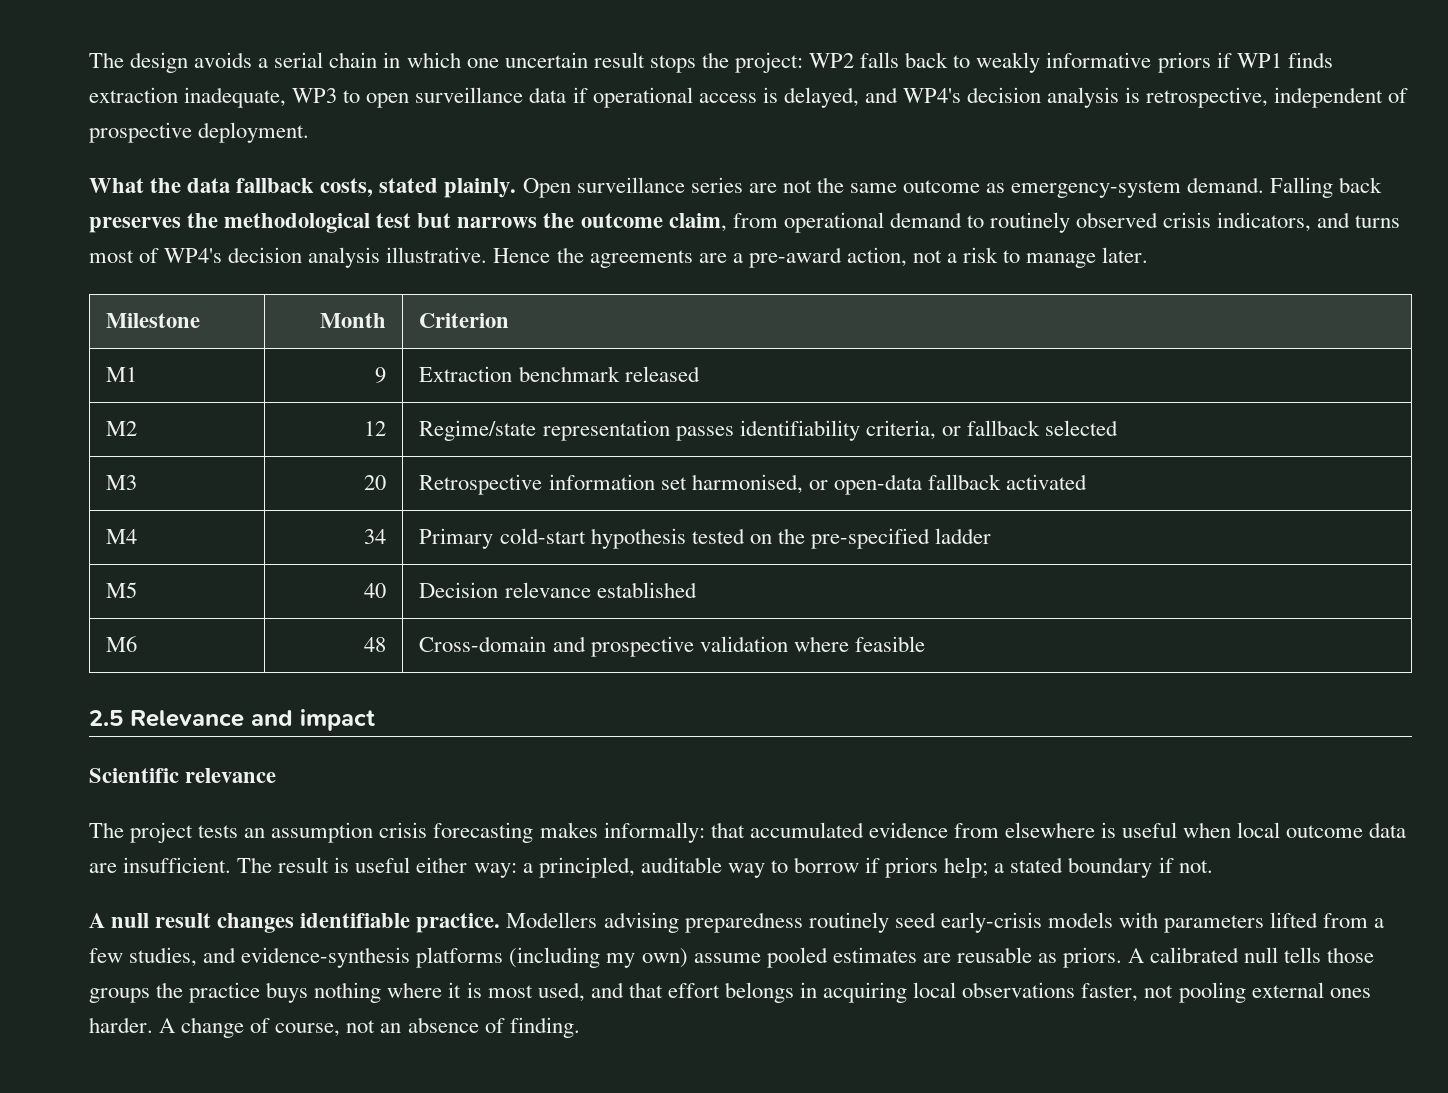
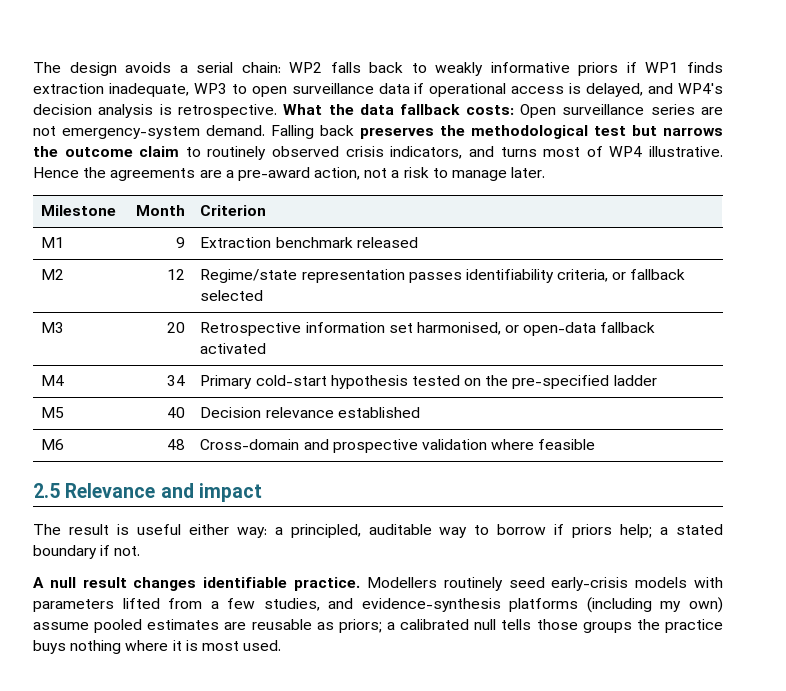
[329,52,803,73] chain in which one uncertain result stops the project: -> [241,62,281,73] chain:
[1146,87,1409,108] [89,122,310,143] retrospective, independent of prospective deployment. // -> [178,104,277,118] retrospective.
[320,178,517,198] costs, stated plainly. -> [465,105,514,115] costs:
[816,177,1006,193] the same outcome as -> (56, 131) none
[668,212,962,233] claim, from operational demand -> [139,146,180,157] claim
[164,247,381,268] WP4's decision analysis -> [609,146,643,157] WP4
[89,768,277,783] [89,822,1407,843] [89,857,232,873] Scientific relevance // The project tests an assumption crisis forecasting makes informally: that accumulated evidence from elsewhere is useful when local outcome data are insufficient. -> (262, 492) none
[603,912,803,933] advising preparedness -> (437, 582) none
[1063,947,1145,968] priors. A -> [338,619,396,633] priors; a
[537,982,1371,1003] [89,1017,580,1038] used, and that effort belongs in acquiring local observations faster, not pooling external ones harder. A change of course, not an absence of finding. -> [243,640,282,651] used.

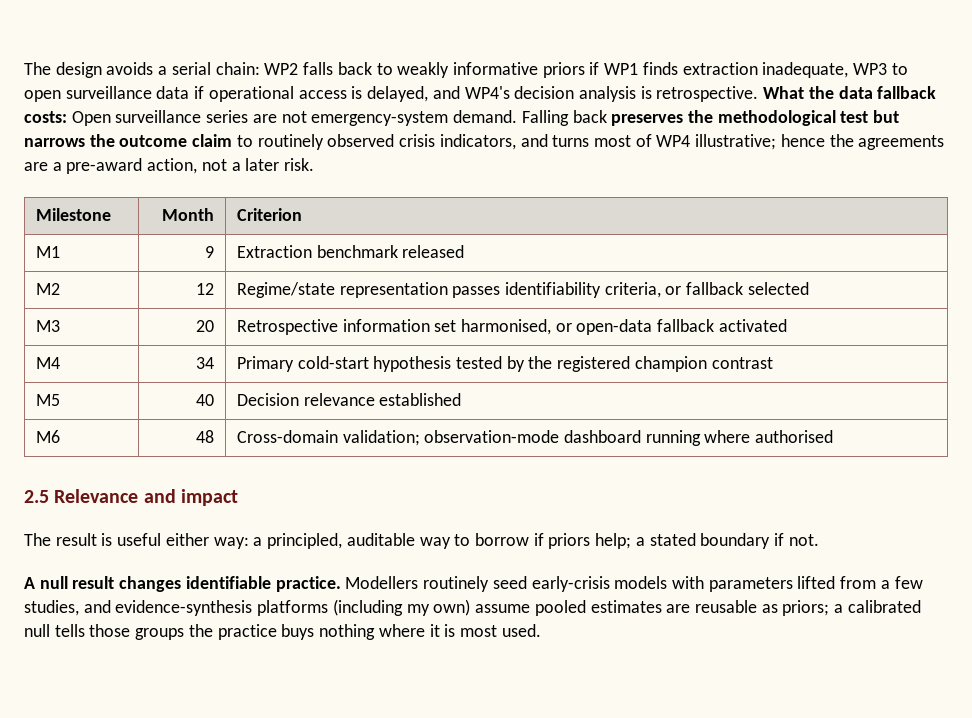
[649,146,724,157] [33,167,79,178] illustrative. Hence -> [695,134,825,150] illustrative; hence
[403,167,546,181] risk to manage later. -> [245,158,315,171] later risk.
[464,375,657,389] on the pre-specified ladder -> [506,356,773,372] by the registered champion contrast
[303,439,596,453] and prospective validation where feasible -> [342,430,834,446] validation; observation-mode dashboard running where authorised

